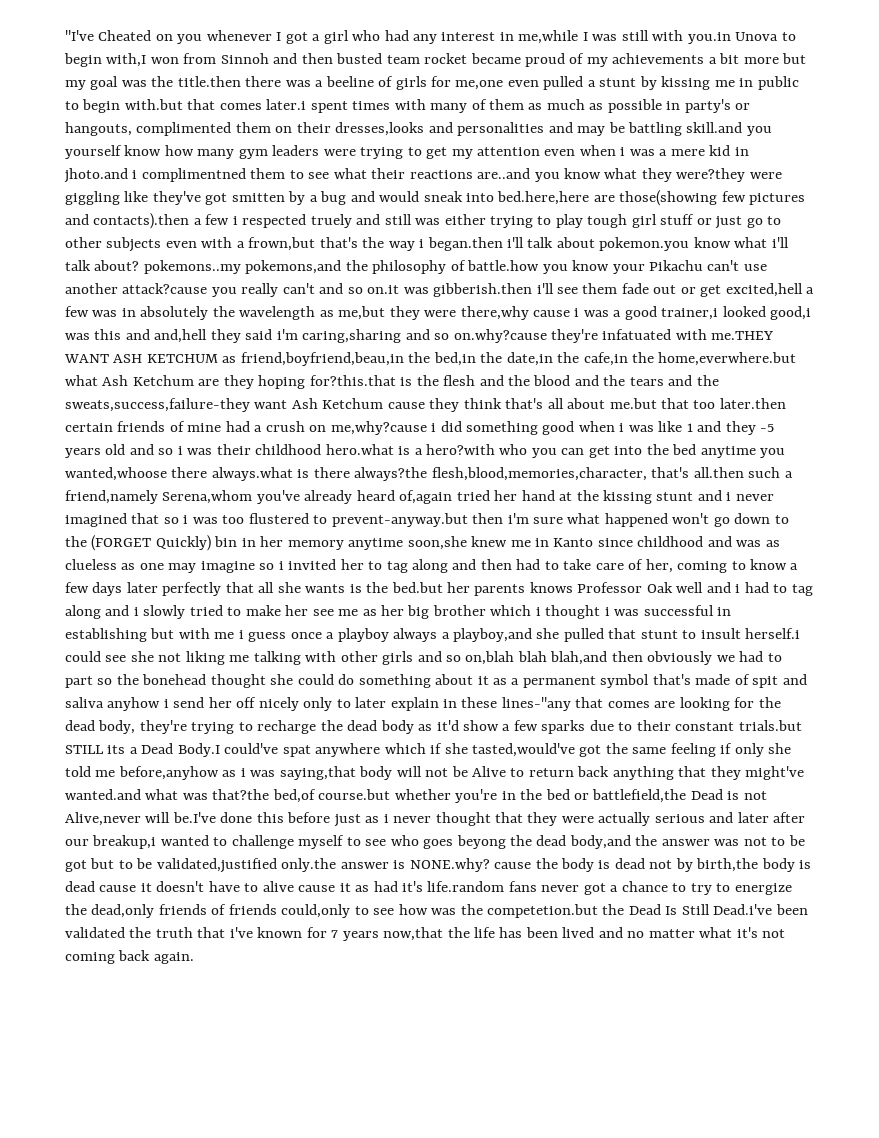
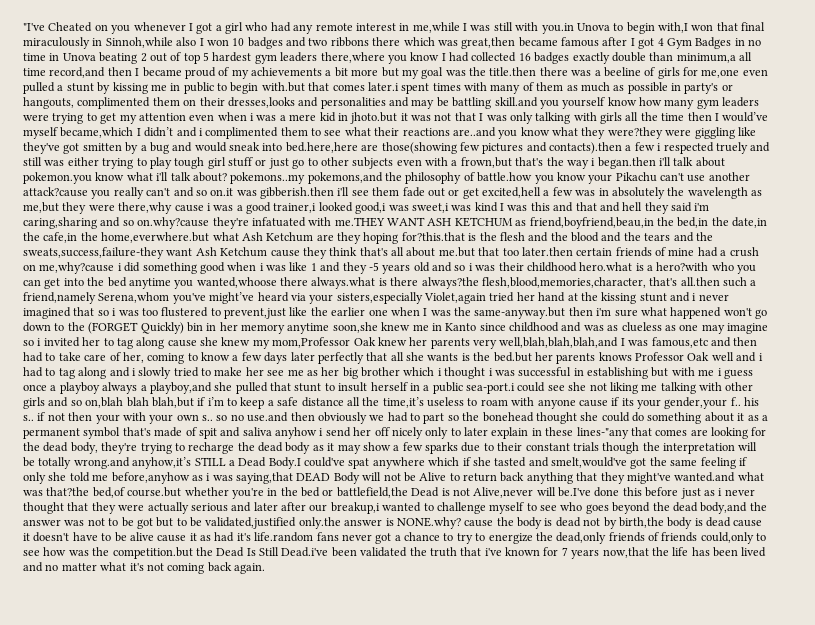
(438, 39) none -> [315,23,353,31] remote
[183,53,468,64] from Sinnoh and then busted team rocket -> [716,22,766,31] [23,37,761,49] [23,52,752,64] [23,67,140,78] that final miraculously in Sinnoh,while also I won 10 badges and two ribbons there which was great,then became famous after I got 4 Gym Badges in no time in Unova beating 2 out of top 5 hardest gym leaders there,where you know I had collected 16 badges exactly double than minimum,a all time record,and then I
[64,168,246,183] jhoto.and i complimentned -> [350,112,769,124] [23,127,279,139] jhoto.but it was not that I was only talking with girls all the time then I would’ve myself became,which I didn’t and i complimented
[94,329,208,343] this and and,hell -> [411,202,643,213] sweet,i was kind I was this and that and hell
[304,490,453,504] already heard of,again -> [209,292,486,304] might’ve heard via your sisters,especially Violet,again
[331,513,468,527] prevent-anyway.but -> [224,307,566,319] prevent,just like the earlier one when I was the same-anyway.but
(449, 566) none -> [167,337,708,349] cause she knew my mom,Professor Oak knew her parents very well,blah,blah,blah,and I was famous,etc
[745,628,801,639] herself.i -> [370,382,515,394] herself in a public sea-port.i
[550,651,608,665] blah,and -> [151,397,760,409] [23,412,289,424] blah,but if i’m to keep a safe distance all the time,it’s useless to roam with anyone cause if its your gender,your f.. his s.. if not then your with your own s.. so no use.and
[436,720,459,731] it'd -> [327,443,361,454] it may
[738,720,802,731] [65,745,126,754] trials.but STILL its -> [572,442,758,454] [23,457,226,469] trials though the interpretation will be totally wrong.and anyhow,it’s STILL
[472,743,576,757] tasted,would've -> [494,457,627,468] tasted and smelt,would've
[359,766,393,780] body -> [296,472,360,484] DEAD Body
[456,835,506,849] beyong -> [612,502,651,514] beyond
(259, 887) none -> [114,532,127,542] be
[487,904,599,918] competetion.but -> [112,547,193,559] competition.but

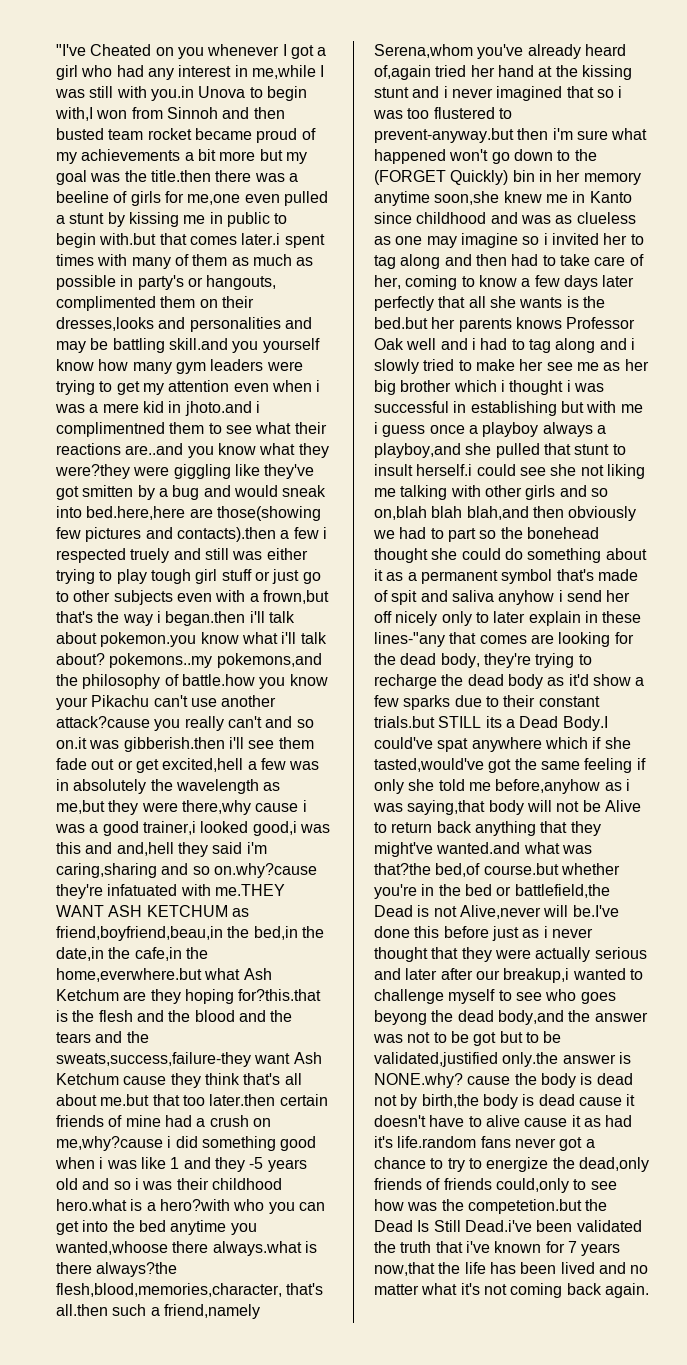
[315,23,353,31] remote -> (174, 74) none
[716,22,766,31] [23,37,761,49] [23,52,752,64] [23,67,140,78] that final miraculously in Sinnoh,while also I won 10 badges and two ribbons there which was great,then became famous after I got 4 Gym Badges in no time in Unova beating 2 out of top 5 hardest gym leaders there,where you know I had collected 16 badges exactly double than minimum,a all time record,and then I -> [131,107,285,119] [56,128,192,140] from Sinnoh and then busted team rocket
[350,112,769,124] [23,127,279,139] jhoto.but it was not that I was only talking with girls all the time then I would’ve myself became,which I didn’t and i complimented -> [184,401,260,416] [56,422,165,437] jhoto.and i complimentned
[411,202,643,213] sweet,i was kind I was this and that and hell -> [56,842,174,856] this and and,hell
[209,292,486,304] might’ve heard via your sisters,especially Violet,again -> [527,44,626,59] [374,65,431,80] already heard of,again
[224,307,566,319] prevent,just like the earlier one when I was the same-anyway.but -> [374,128,514,143] prevent-anyway.but
[167,337,708,349] cause she knew my mom,Professor Oak knew her parents very well,blah,blah,blah,and I was famous,etc -> (441, 261) none
[370,382,515,394] herself in a public sea-port.i -> [416,464,473,476] herself.i
[151,397,760,409] [23,412,289,424] blah,but if i’m to keep a safe distance all the time,it’s useless to roam with anyone cause if its your gender,your f.. his s.. if not then your with your own s.. so no use.and -> [466,506,529,520] blah,and
[327,443,361,454] it may -> [568,674,589,686] it'd
[572,442,758,454] [23,457,226,469] trials though the interpretation will be totally wrong.and anyhow,it’s STILL -> [374,716,502,728] trials.but STILL its
[494,457,627,468] tasted and smelt,would've -> [374,758,484,772] tasted,would've
[296,472,360,484] DEAD Body -> [488,800,524,815] body
[612,502,651,514] beyond -> [374,1010,427,1025] beyong
[114,532,127,542] be -> (482, 1121) none
[112,547,193,559] competition.but -> [467,1199,582,1214] competetion.but

